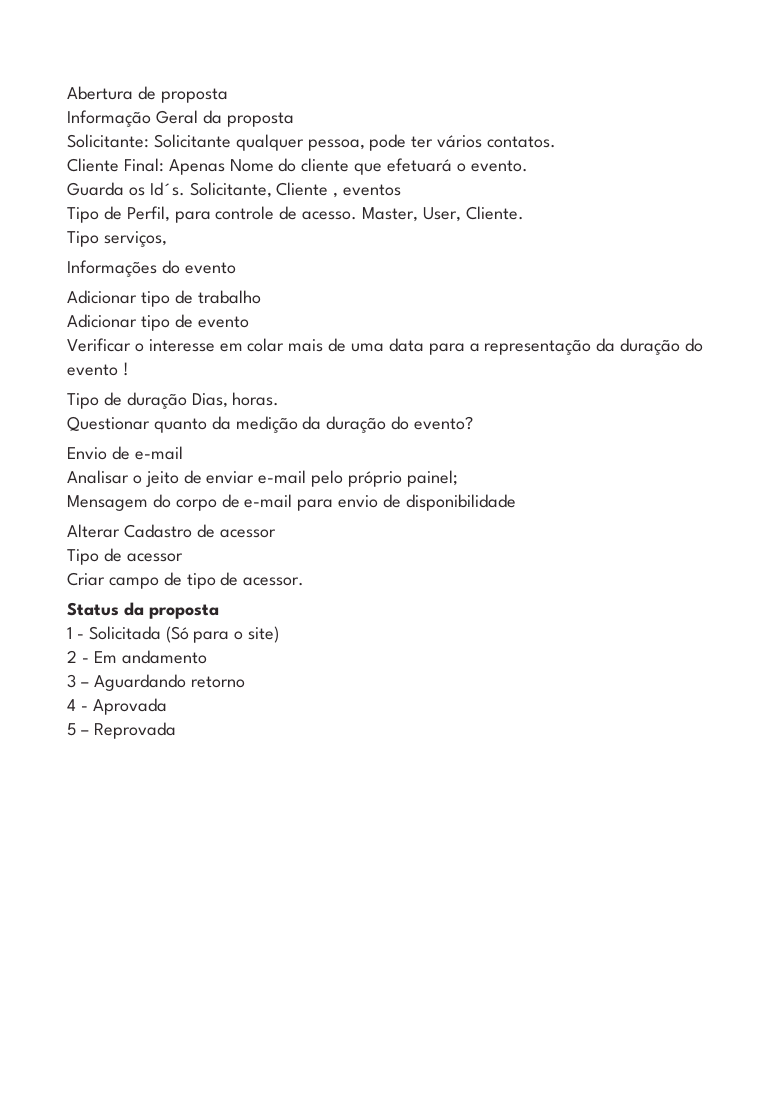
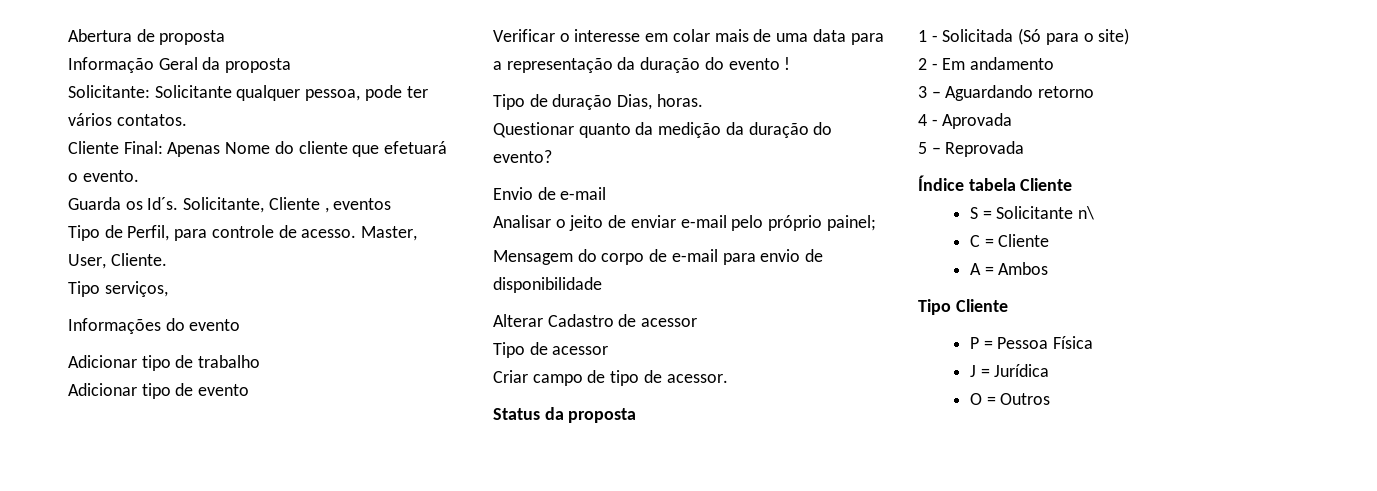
(176, 730) none -> [918,175,1073,191] [969,206,1095,220] [969,234,1050,247] [969,262,1049,275] [918,299,1008,315] [969,336,1094,349] [969,364,1050,377] [969,393,1051,405] // Índice tabela Cliente // S = Solicitante n\ // C = Cliente // A = Ambos // Tipo Cliente // P = Pessoa Física // J = Jurídica // O = Outros

